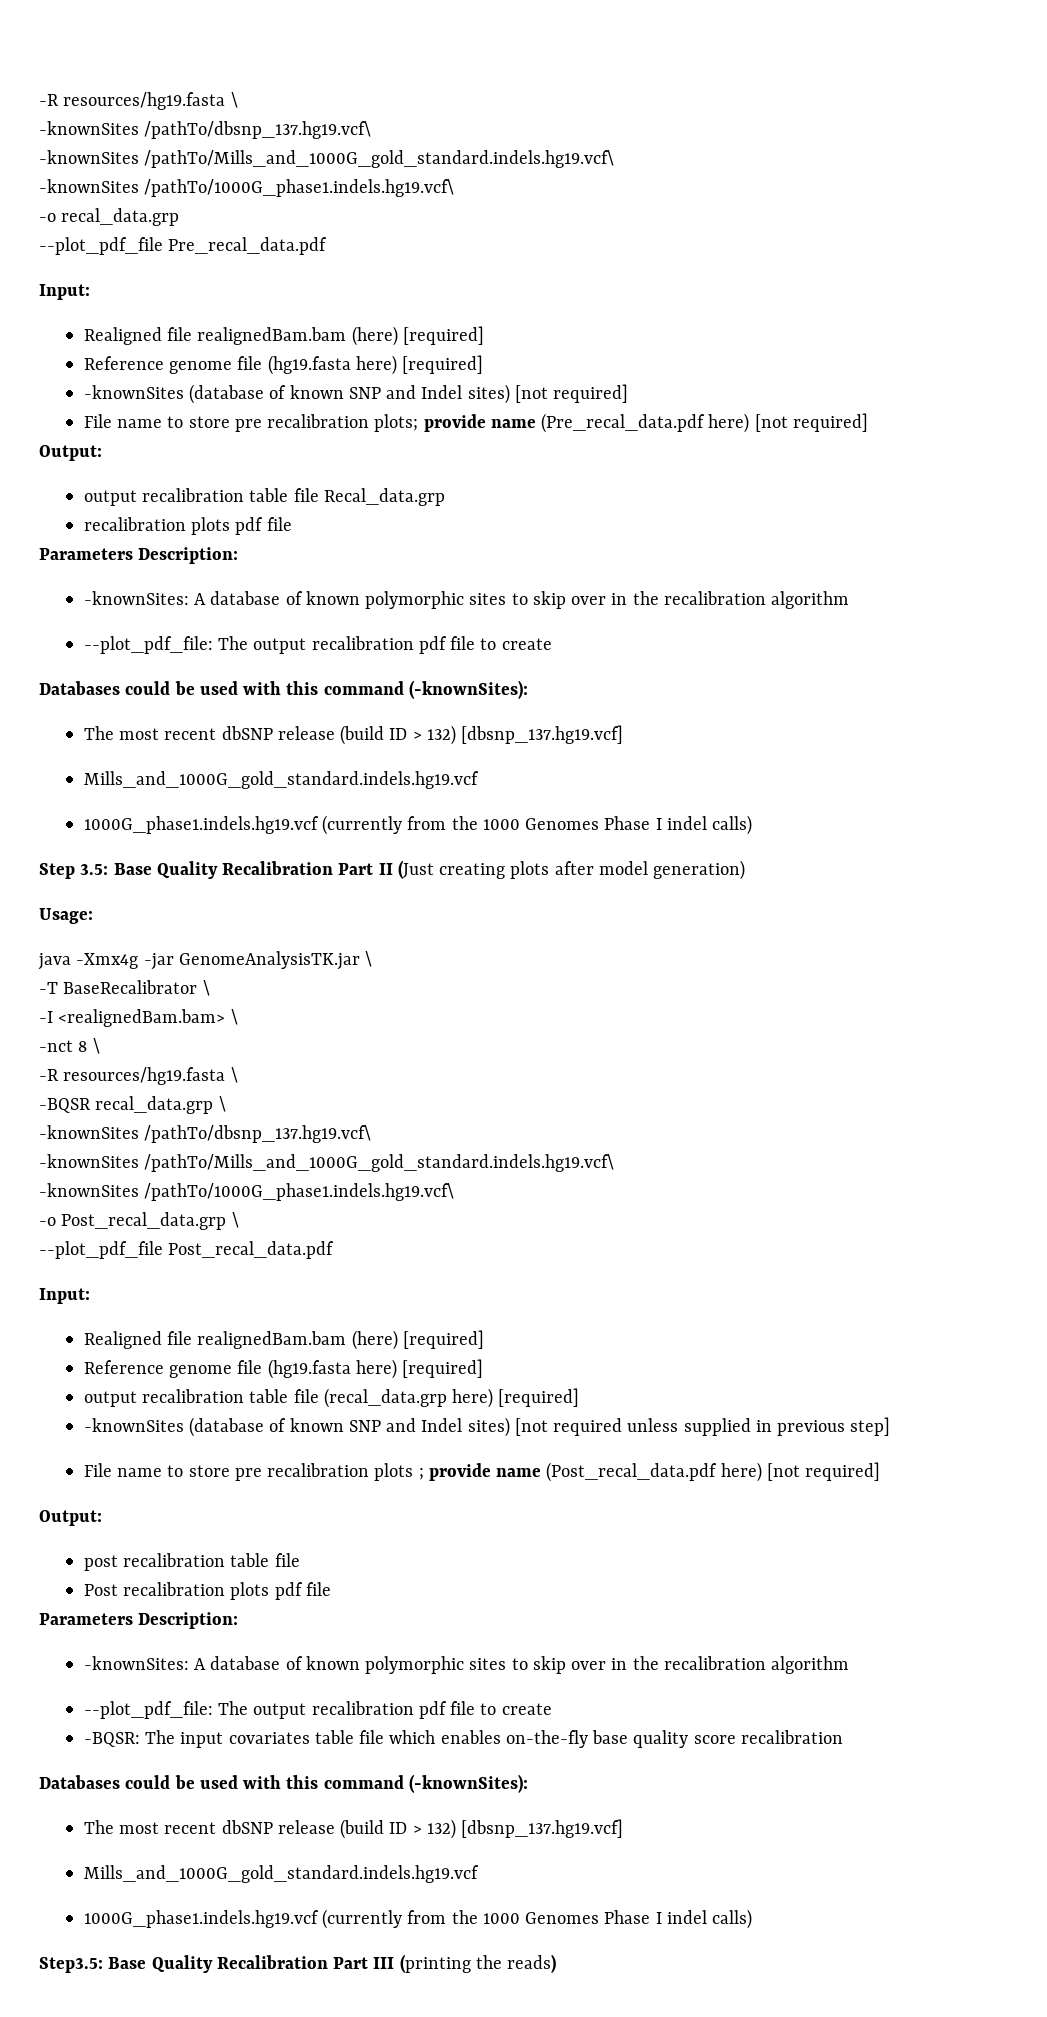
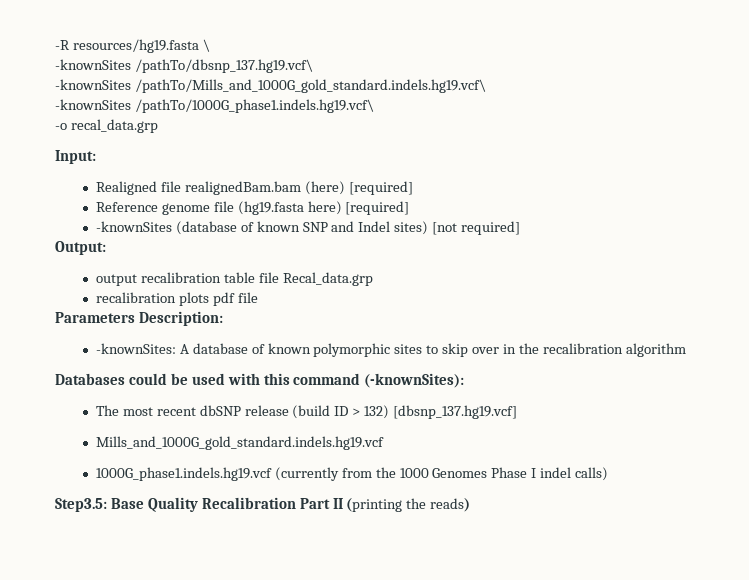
[39,237,328,255] // --plot_pdf_file Pre_recal_data.pdf -> (158, 126) none
[83,413,868,433] // File name to store pre recalibration plots; provide name (Pre_recal_data.pdf here) [not required] -> (521, 228) none
[83,636,552,654] [39,680,528,699] [83,725,624,745] [83,771,479,789] [83,815,753,835] [39,860,746,880] [39,908,93,924] [38,951,373,970] [39,980,210,996] [39,1009,238,1027] [39,1038,100,1054] [39,1067,238,1085] [39,1096,226,1114] [39,1125,372,1143] [39,1154,615,1172] [39,1183,455,1201] [39,1212,239,1230] [39,1241,335,1259] [39,1288,90,1304] [83,1330,484,1350] [83,1359,484,1379] [83,1388,580,1408] [83,1417,891,1437] [83,1462,881,1482] [39,1510,102,1526] [83,1553,300,1571] [83,1582,331,1600] [39,1612,239,1629] [83,1656,850,1674] [83,1701,552,1719] [83,1730,843,1748] // --plot_pdf_file: The output recalibration pdf file to create // Databases could be used with this command (-knownSites): // The most recent dbSNP release (build ID > 132) [dbsnp_137.hg19.vcf] // Mills_and_1000G_gold_standard.indels.hg19.vcf // 1000G_phase1.indels.hg19.vcf (currently from the 1000 Genomes Phase I indel calls) // Step 3.5: Base Quality Recalibration Part II (Just creating plots after model generation) // Usage: // java -Xmx4g -jar GenomeAnalysisTK.jar \ // -T BaseRecalibrator \ // -I <realignedBam.bam> \ // -nct 8 \ // -R resources/hg19.fasta \ // -BQSR recal_data.grp \ // -knownSites /pathTo/dbsnp_137.hg19.vcf\ // -knownSites /pathTo/Mills_and_1000G_gold_standard.indels.hg19.vcf\ // -knownSites /pathTo/1000G_phase1.indels.hg19.vcf\ // -o Post_recal_data.grp \ // --plot_pdf_file Post_recal_data.pdf // Input: // Realigned file realignedBam.bam (here) [required] // Reference genome file (hg19.fasta here) [required] // output recalibration table file (recal_data.grp here) [required] // -knownSites (database of known SNP and Indel sites) [not required unless supplied in previous step] // File name to store pre recalibration plots ; provide name (Post_recal_data.pdf here) [not required] // Output: // post recalibration table file // Post recalibration plots pdf file // Parameters Description: // -knownSites: A database of known polymorphic sites to skip over in the recalibration algorithm // --plot_pdf_file: The output recalibration pdf file to create // -BQSR: The input covariates table file which enables on-the-fly base quality score recalibration -> (686, 350) none
[373,1957,395,1969] III -> [332,498,343,509] II

